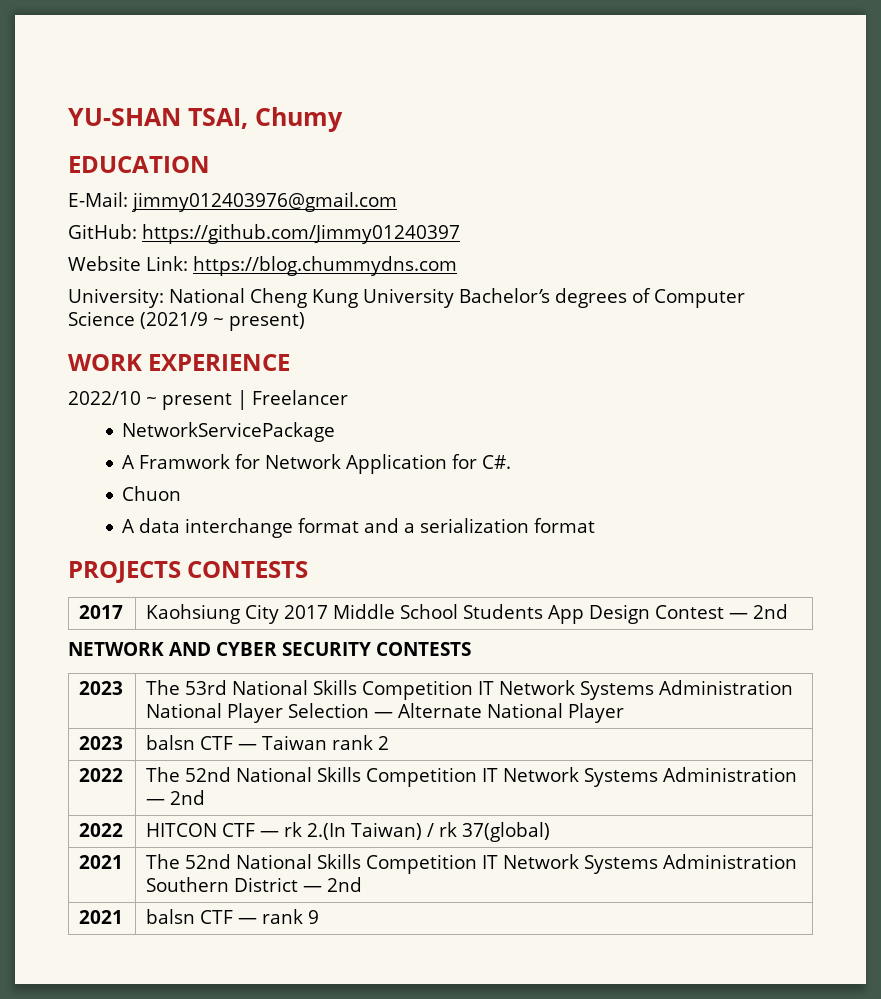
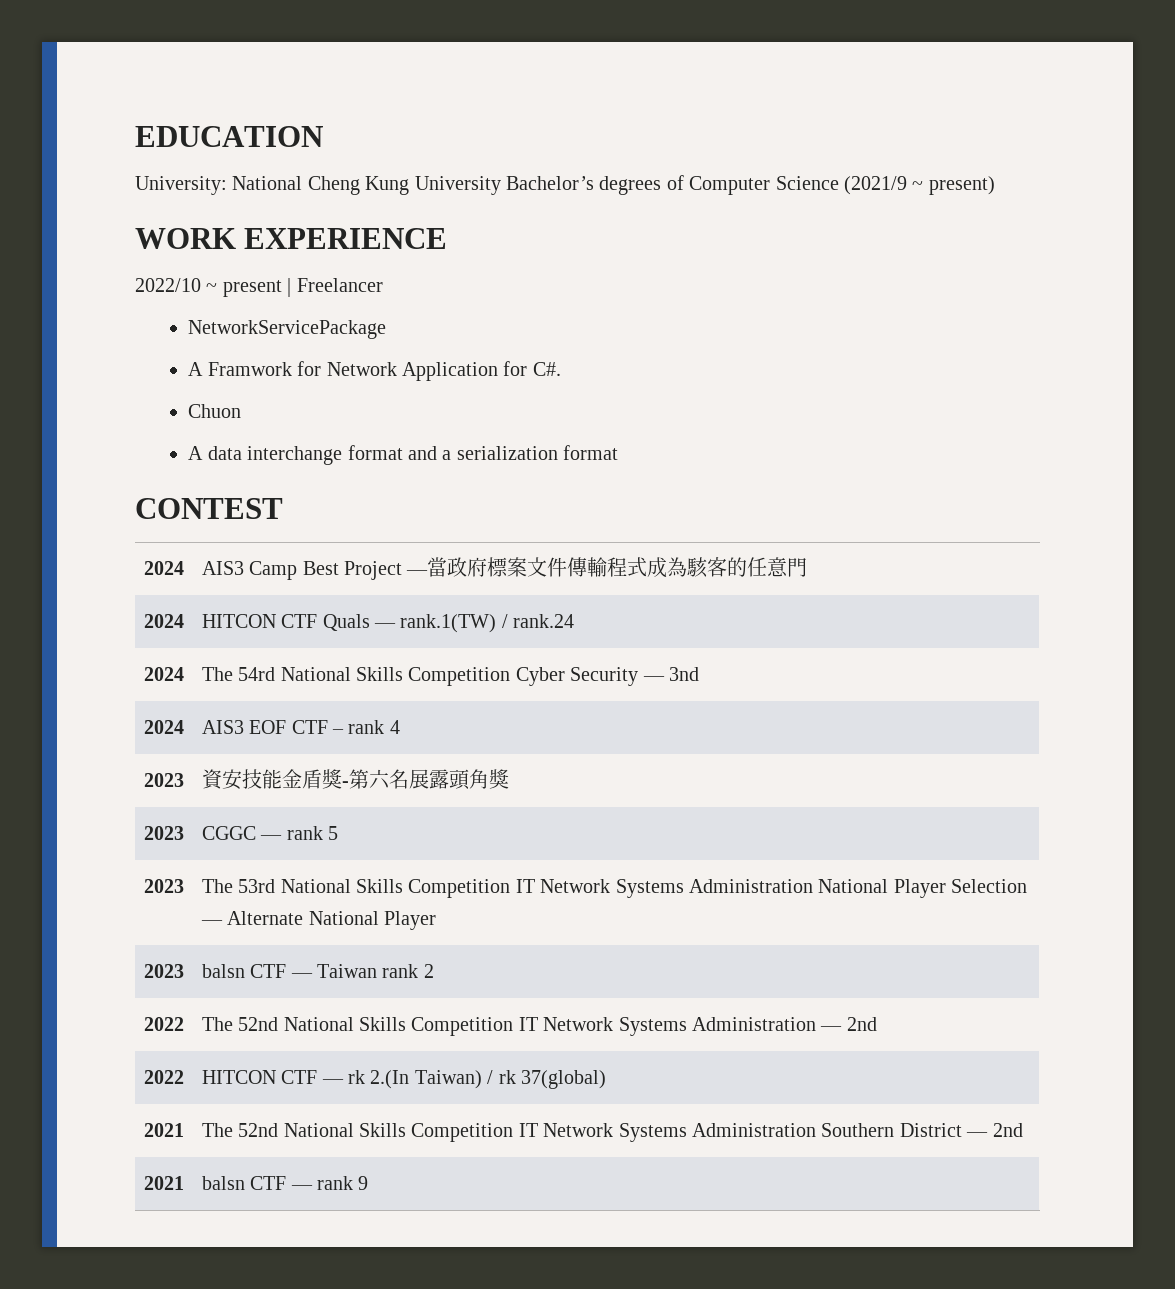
[68,107,343,132] [68,156,210,173] [68,192,397,212] [68,224,460,244] [68,256,457,276] YU-SHAN TSAI, Chumy // EDUCATION // E-Mail: jimmy012403976@gmail.com // GitHub: https://github.com/Jimmy01240397 // Website Link: https://blog.chummydns.com -> [135,126,323,147] EDUCATION
[68,561,309,583] [79,605,124,619] [146,604,789,624] [68,642,471,656] PROJECTS CONTESTS // 2017 | Kaohsiung City 2017 Middle School Students App Design Contest — 2nd // NETWORK AND CYBER SECURITY CONTESTS -> [135,498,283,519] [143,561,184,575] [201,557,808,580] [143,614,184,628] [201,614,575,633] [143,667,184,681] [201,667,699,686] [143,720,184,734] [201,720,400,734] [143,773,184,787] [201,769,509,790] [143,826,184,840] [201,826,338,840] CONTEST // 2024 | AIS3 Camp Best Project —當政府標案文件傳輸程式成為駭客的任意門 // 2024 | HITCON CTF Quals — rank.1(TW) / rank.24 // 2024 | The 54rd National Skills Competition Cyber Security — 3nd // 2024 | AIS3 EOF CTF – rank 4 // 2023 | 資安技能金盾獎-第六名展露頭角獎 // 2023 | CGGC — rank 5

